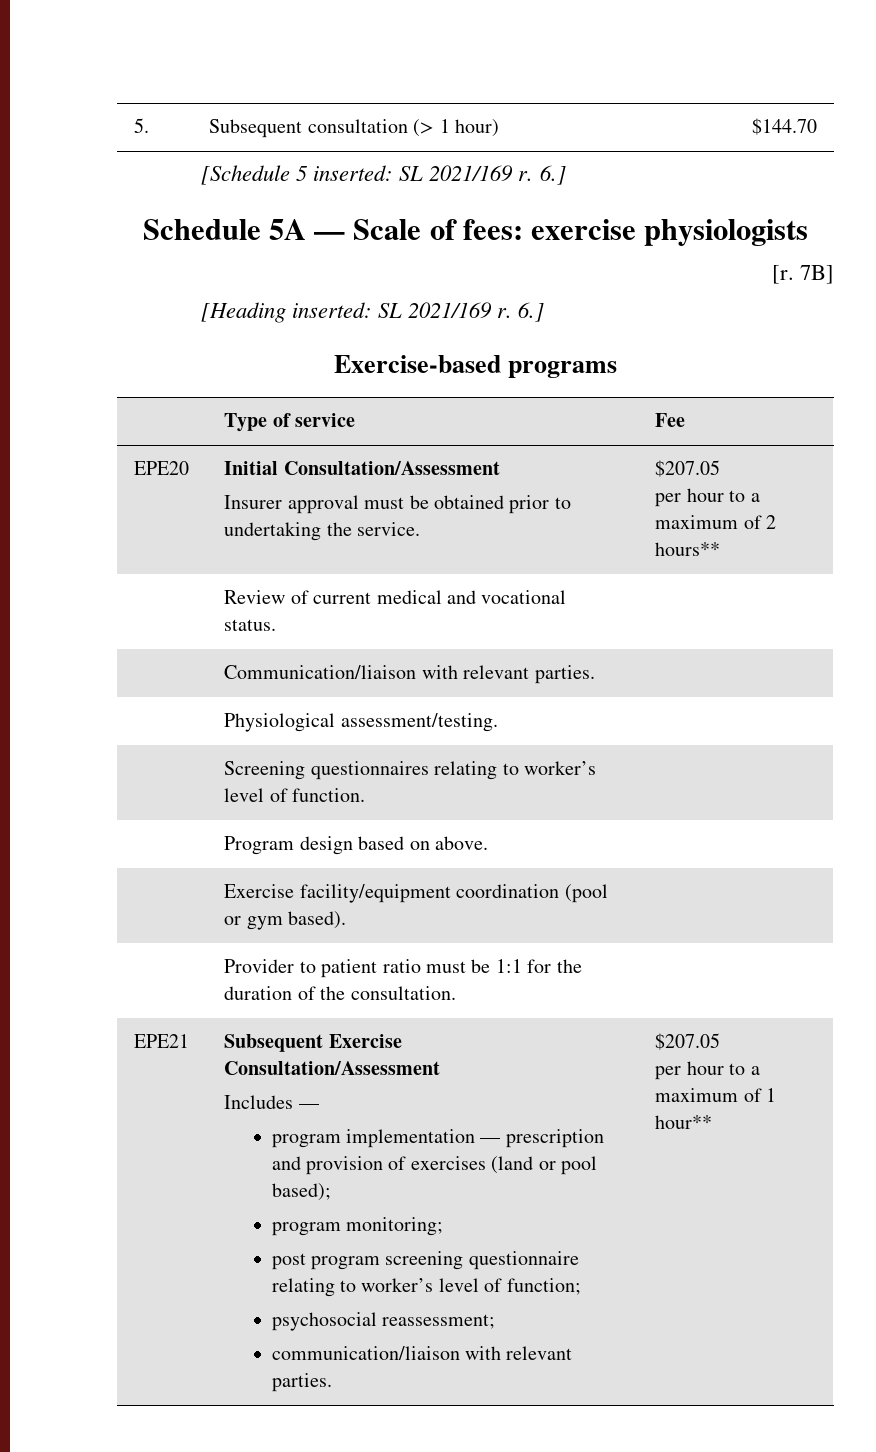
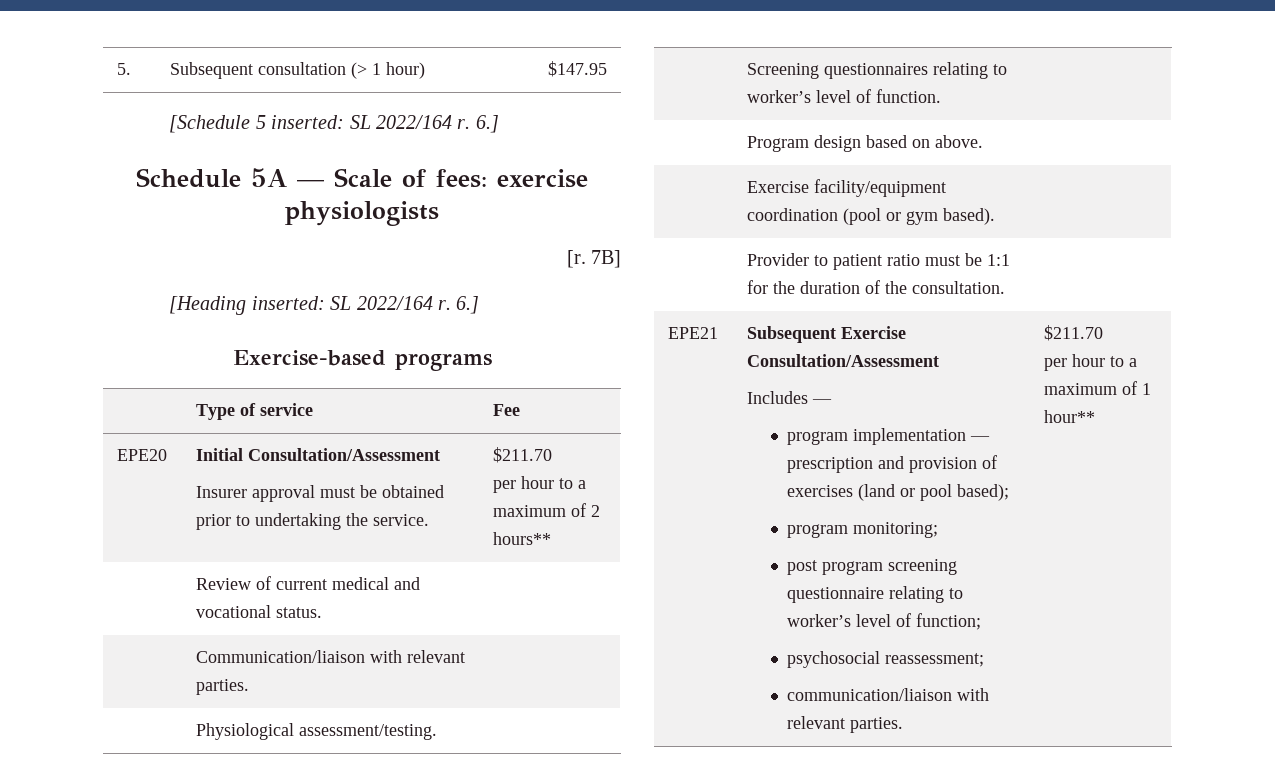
[751,118,817,135] $144.70 -> [547,61,607,77] $147.95
[429,165,514,181] 2021/169 -> [375,115,452,129] 2022/164
[408,302,493,318] 2021/169 -> [356,296,433,310] 2022/164
[655,460,721,477] $207.05 -> [493,447,553,463] $211.70
[655,1033,721,1050] $207.05 -> [1044,325,1104,341] $211.70

